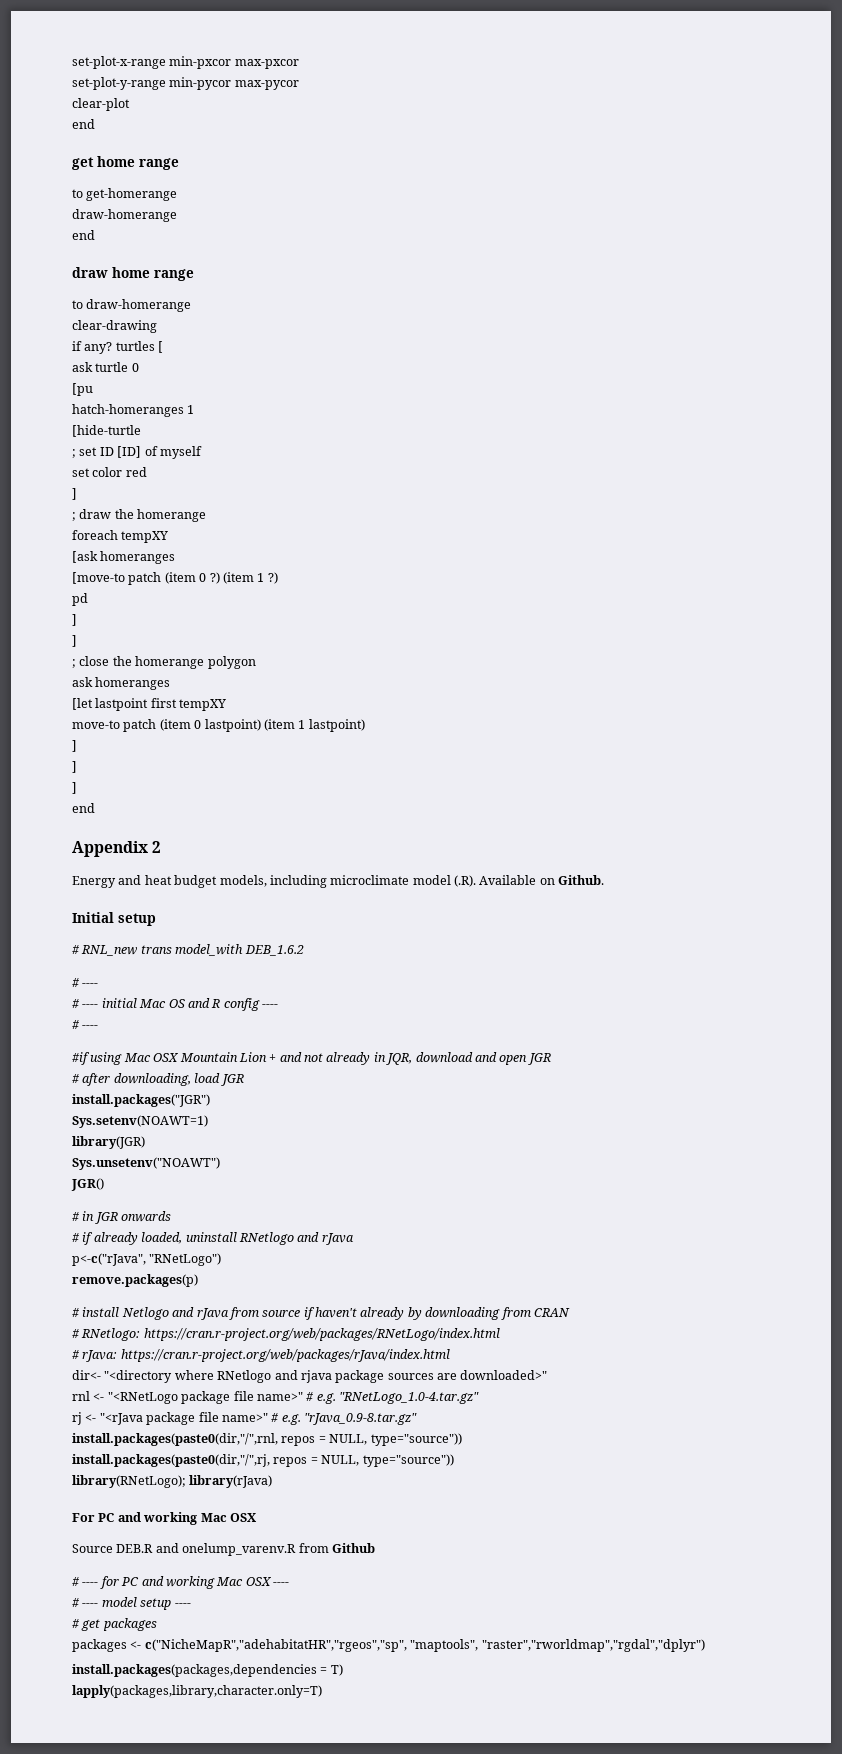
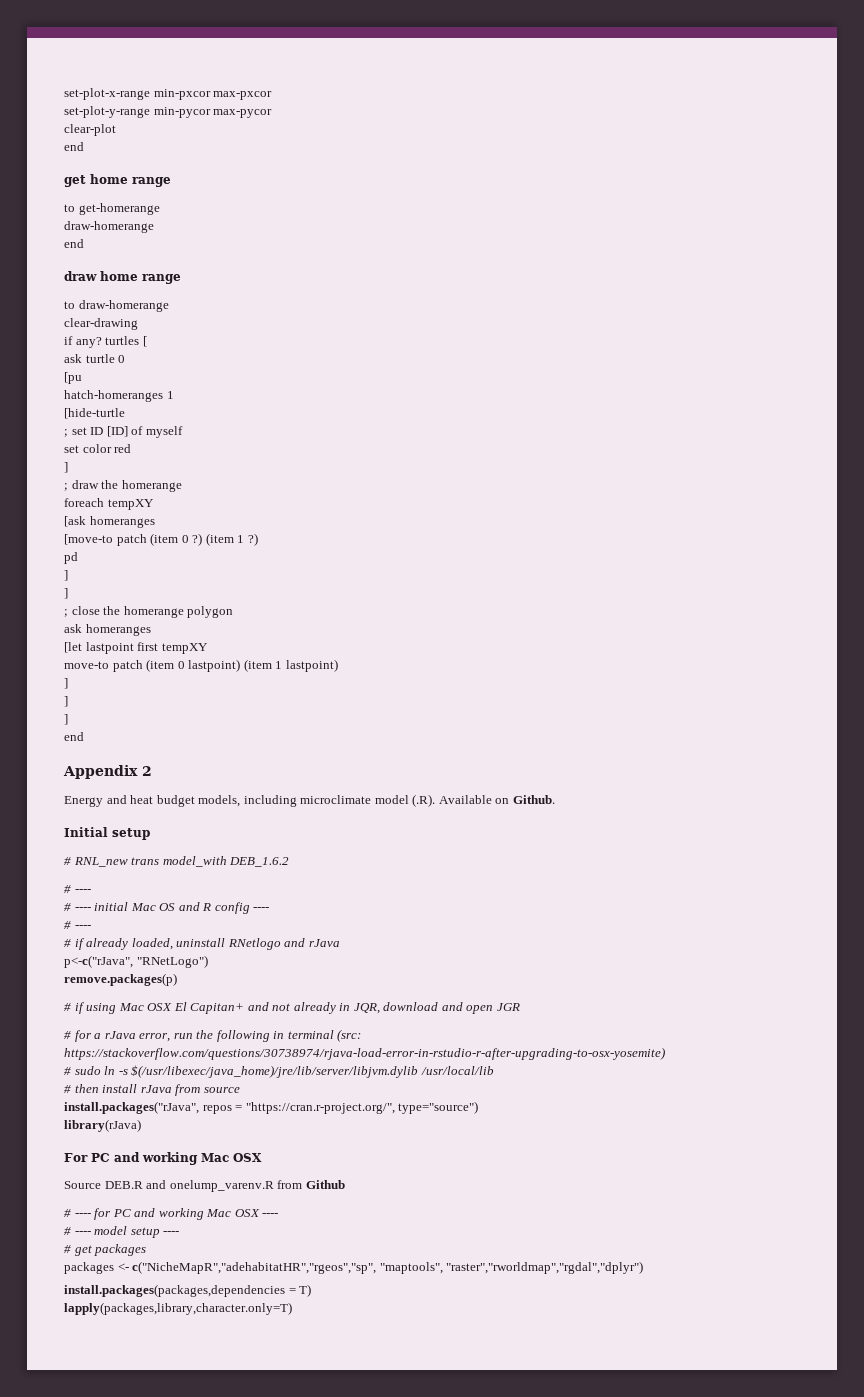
[72,1052,551,1065] [72,1073,244,1086] [72,1094,210,1107] [72,1115,208,1128] [72,1136,145,1149] [72,1157,220,1170] [71,1178,104,1191] [72,1211,172,1224] // #if using Mac OSX Mountain Lion + and not already in JQR, download and open JGR // # after downloading, load JGR // install.packages("JGR") // Sys.setenv(NOAWT=1) // library(JGR) // Sys.unsetenv("NOAWT") // JGR() // # in JGR onwards -> (91, 927) none
[82,1307,570,1320] [72,1328,500,1341] [72,1349,450,1362] [72,1370,548,1383] [72,1391,479,1404] [72,1412,417,1425] [72,1433,462,1446] [72,1454,454,1467] [72,1475,186,1488] install Netlogo and rJava from source if haven't already by downloading from CRAN // # RNetlogo: https://cran.r-project.org/web/packages/RNetLogo/index.html // # rJava: https://cran.r-project.org/web/packages/rJava/index.html // dir<- "<directory where RNetlogo and rjava package sources are downloaded>" // rnl <- "<RNetLogo package file name>" # e.g. "RNetLogo_1.0-4.tar.gz" // rj <- "<rJava package file name>" # e.g. "rJava_0.9-8.tar.gz" // install.packages(paste0(dir,"/",rnl, repos = NULL, type="source")) // install.packages(paste0(dir,"/",rj, repos = NULL, type="source")) // library(RNetLogo); -> [74,1002,520,1014] [64,1029,362,1042] [64,1047,665,1060] [64,1065,494,1078] [64,1084,240,1096] [64,1101,479,1114] if using Mac OSX El Capitan+ and not already in JQR, download and open JGR // # for a rJava error, run the following in terminal (src: https://stackoverflow.com/questions/30738974/rjava-load-error-in-rstudio-r-after-upgrading-to-osx-yosemite) // # sudo ln -s $(/usr/libexec/java_home)/jre/lib/server/libjvm.dylib /usr/local/lib // # then install rJava from source // install.packages("rJava", repos = "https://cran.r-project.org/", type="source") //

